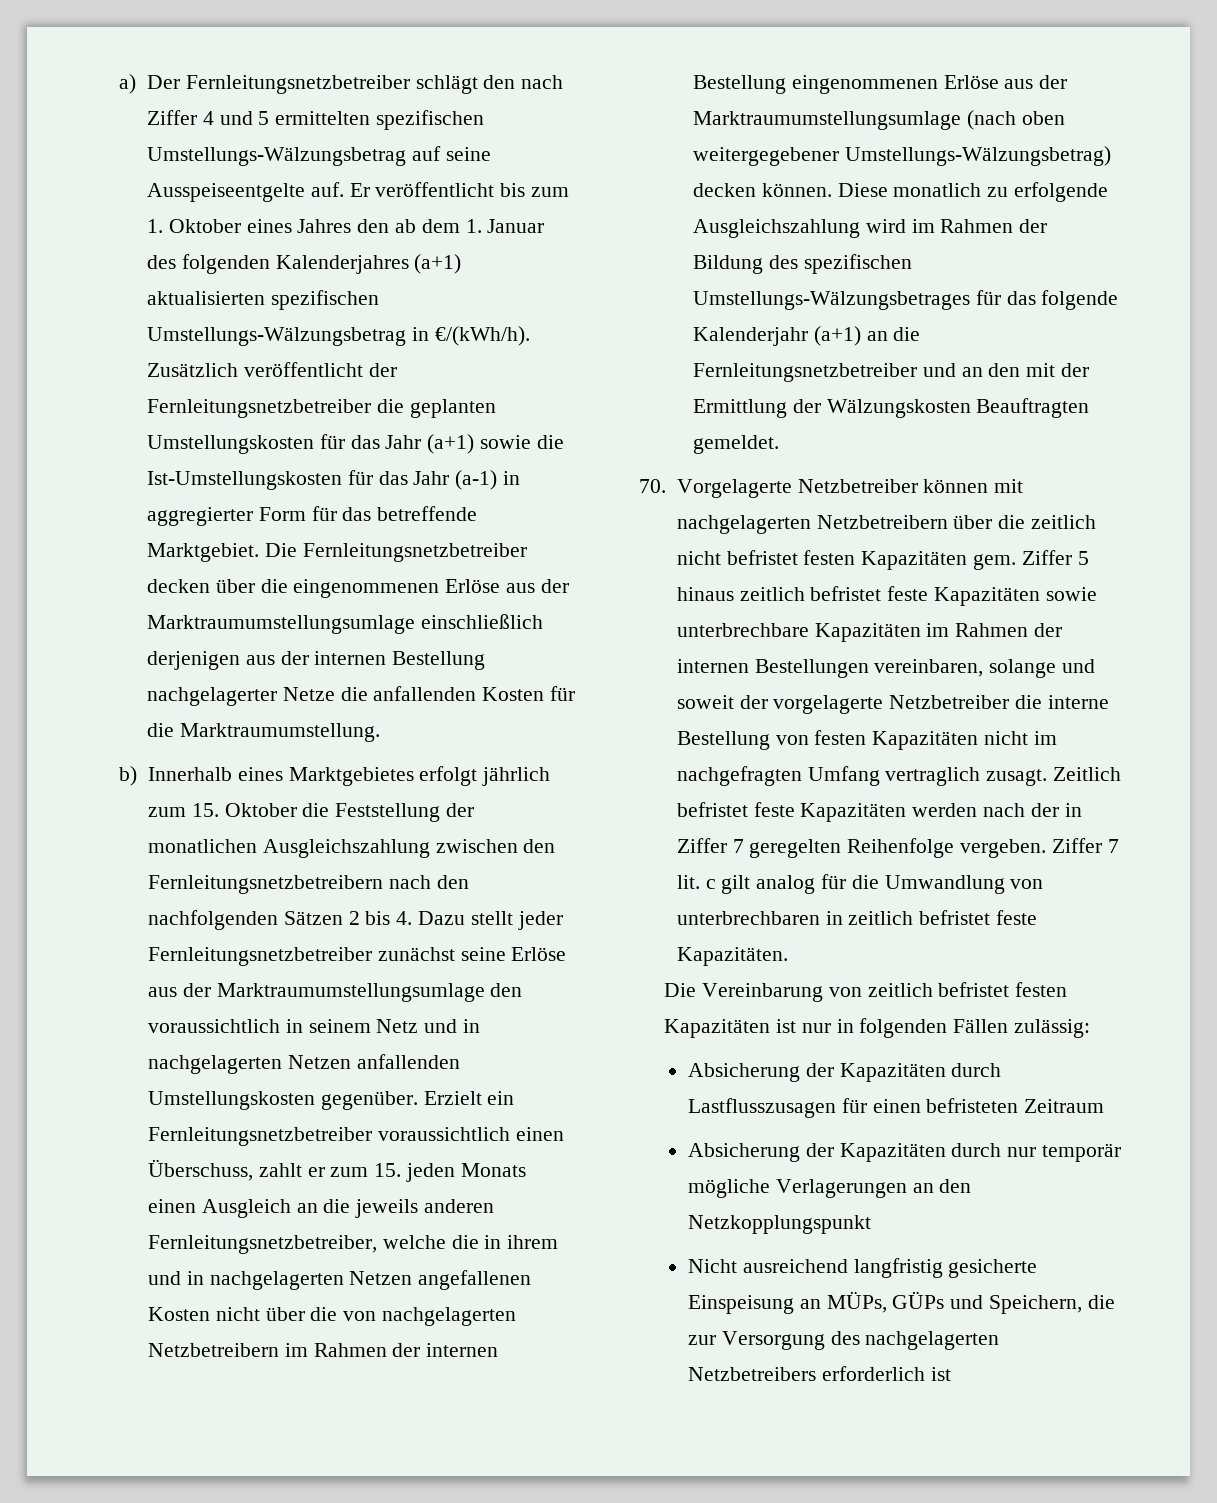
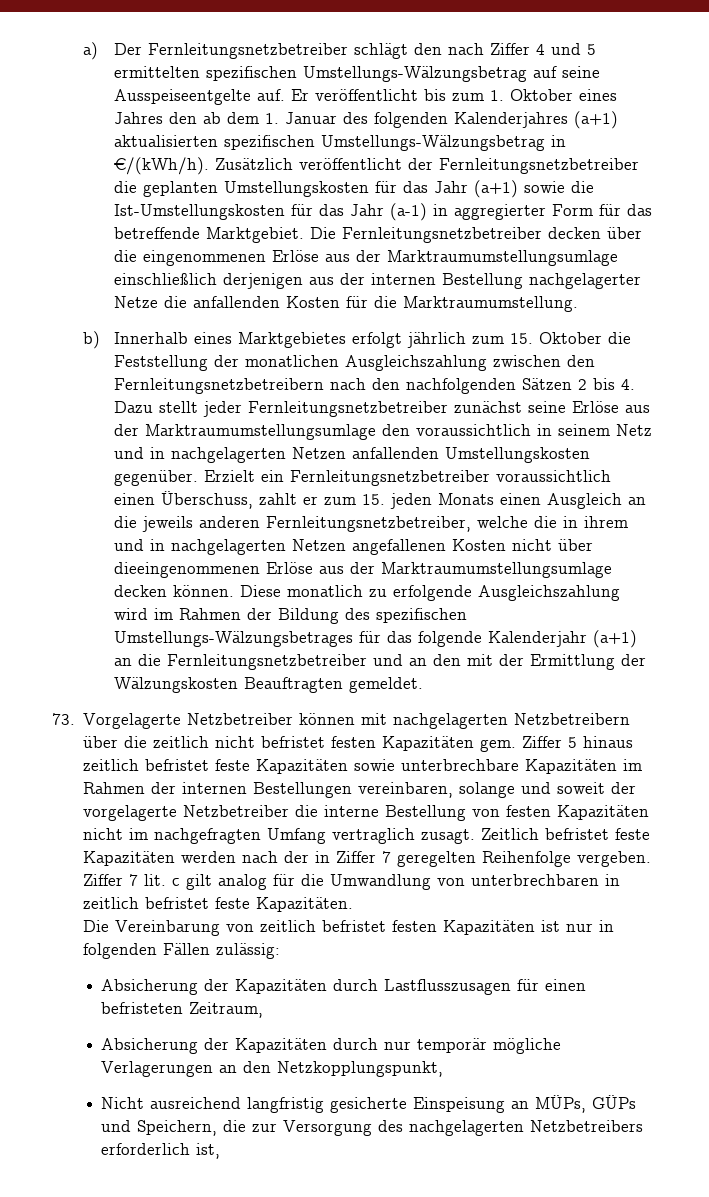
[310,1307,517,1326] [147,1343,499,1357] [692,75,1068,94] [692,110,1065,130] [692,146,1111,166] die von nachgelagerten Netzbetreibern im Rahmen der internen Bestellung eingenommenen Erlöse aus der Marktraumumstellungsumlage (nach oben weitergegebener Umstellungs-Wälzungsbetrag) -> [114,562,613,578] dieeingenommenen Erlöse aus der Marktraumumstellungsumlage
[639,479,666,493] 70. -> [52,713,75,725] 73.
[1024,1099,1105,1113] Zeitraum -> [189,1002,264,1018] Zeitraum,
[687,1215,871,1234] Netzkopplungspunkt -> [277,1061,444,1077] Netzkopplungspunkt,
[930,1367,951,1381] ist -> [196,1143,221,1159] ist,

